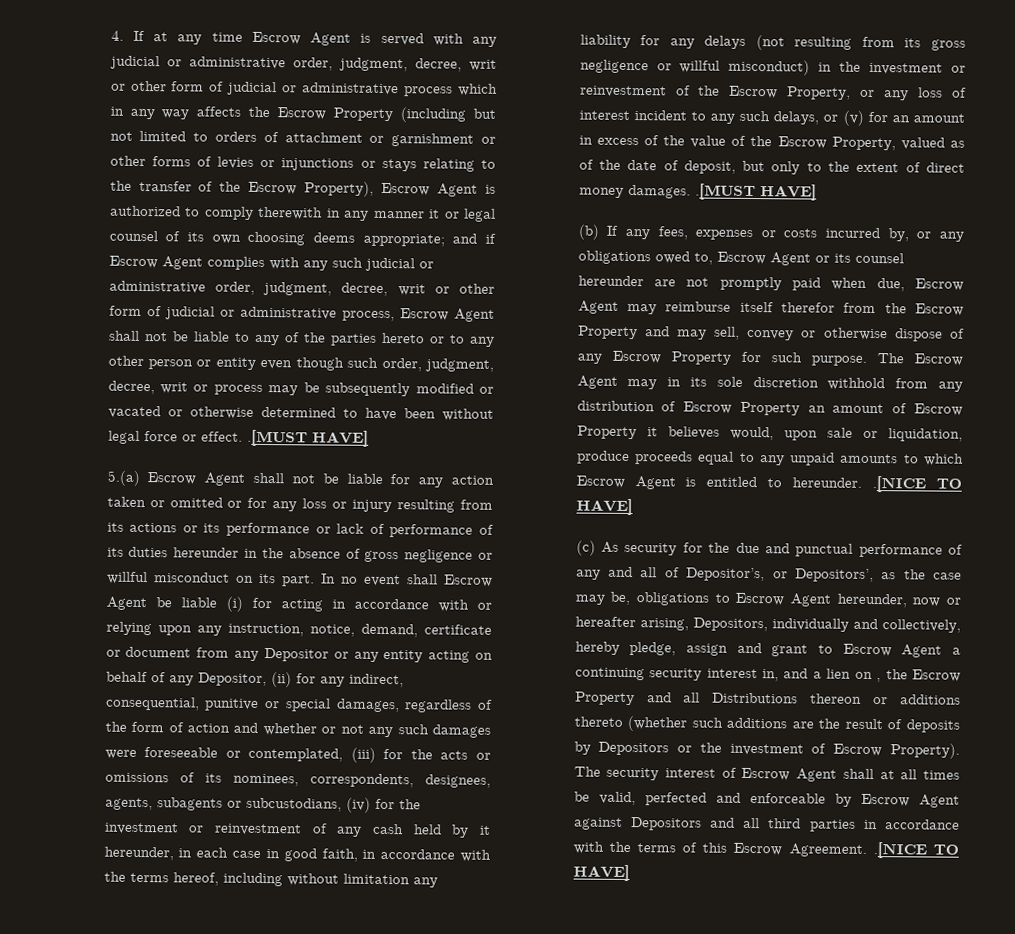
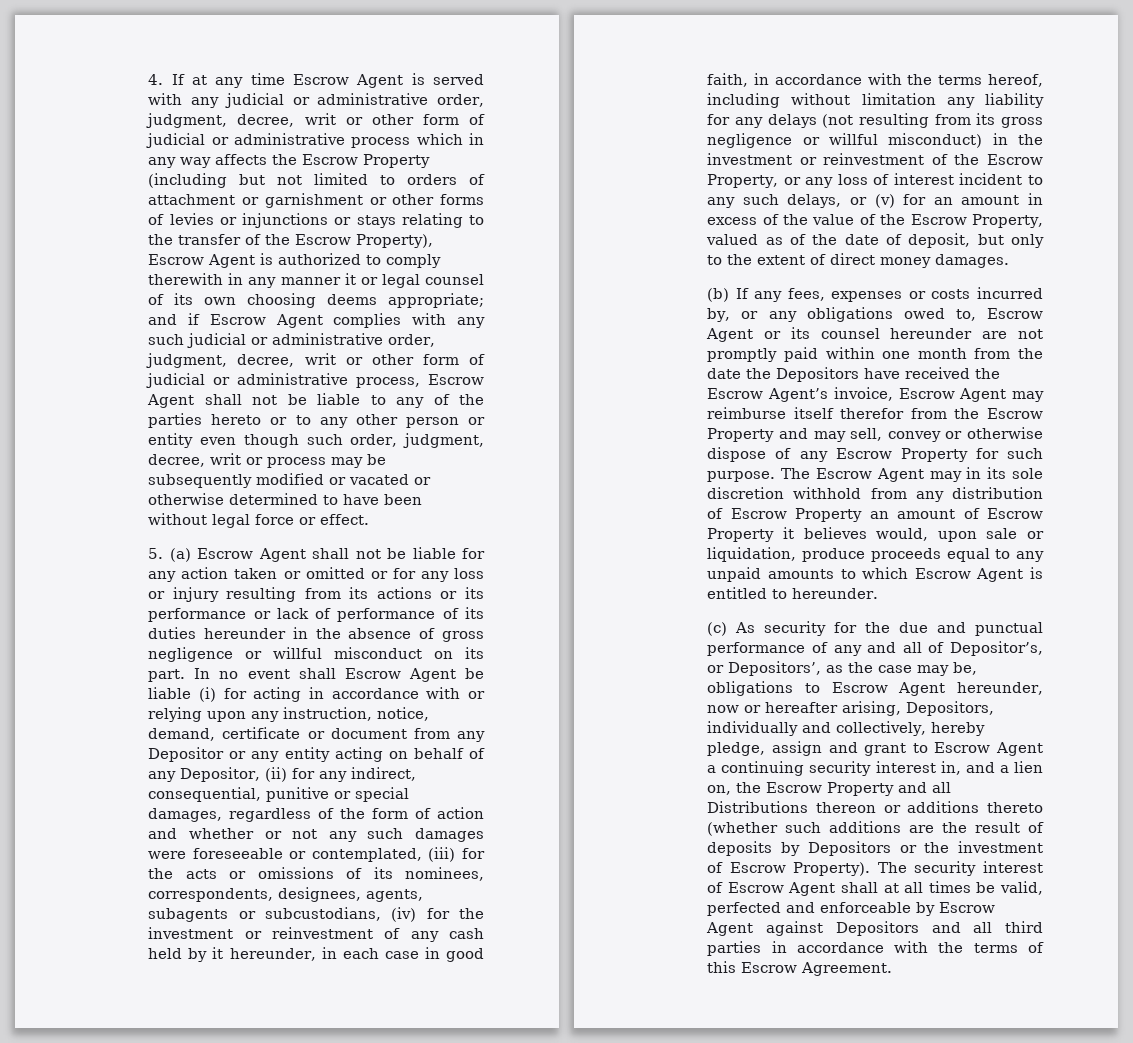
[246,429,369,447] [106,470,140,486] .[MUST HAVE] // 5.(a) -> [148,548,191,562] // 5. (a)
[694,183,817,201] .[MUST HAVE] -> (1010, 261) none
[831,277,905,292] when due, -> [825,347,1043,359] [707,367,1001,382] [707,387,893,402] within one month from the date the Depositors have received the Escrow Agent’s invoice,
[872,475,962,493] [575,498,633,516] .[NICE TO HAVE] -> (879, 593) none
[854,671,882,683] on , -> [707,785,732,795] on,
[872,842,960,859] [572,864,630,882] .[NICE TO HAVE] -> (893, 969) none

